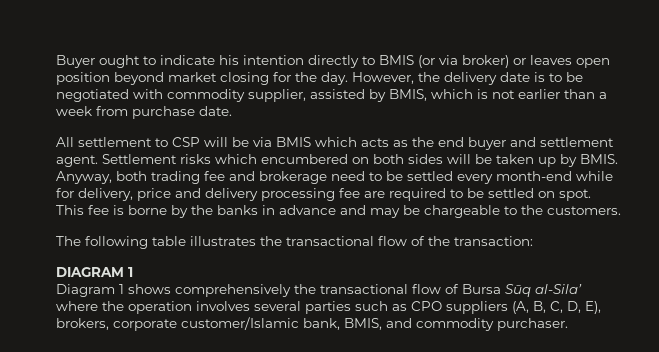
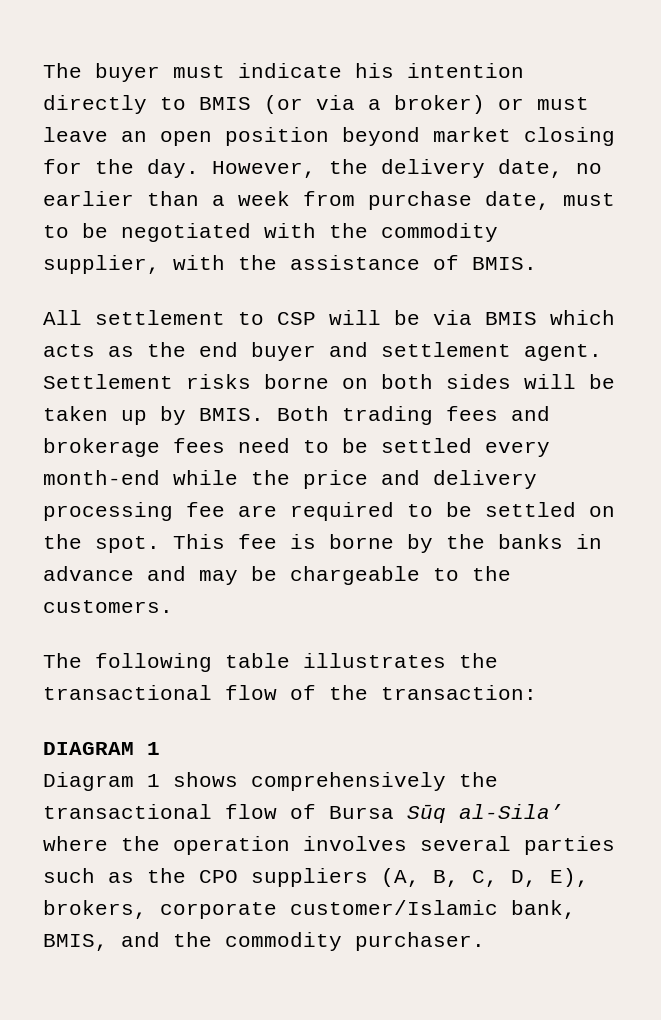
[56,55,156,68] Buyer ought to -> [43,63,225,82] The buyer must
(458, 60) none -> [368,99,381,110] a
[530,55,572,65] leaves -> [537,97,589,110] [43,127,147,142] must leave an
[500,72,583,82] [56,89,515,102] date is to be negotiated with commodity supplier, assisted by BMIS, which is not -> [498,159,602,178] date, no
[199,106,232,116] date. -> [485,191,615,210] [43,223,498,242] [43,255,537,274] date, must to be negotiated with the commodity supplier, with the assistance of BMIS.
[215,154,348,164] which encumbered -> [264,374,329,389] borne
[56,171,225,184] Anyway, both trading fee -> [277,406,498,425] Both trading fees
(327, 177) none -> [173,438,225,453] fees
[56,188,133,201] for delivery, -> [251,470,290,485] the
(555, 194) none -> [43,534,82,549] the
(407, 307) none -> [147,868,186,883] the
(412, 323) none -> [173,932,212,947] the

